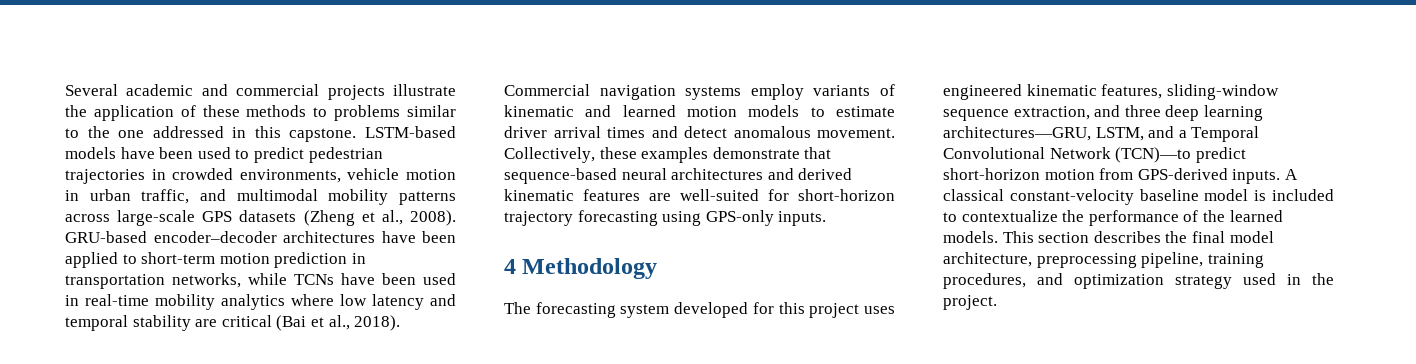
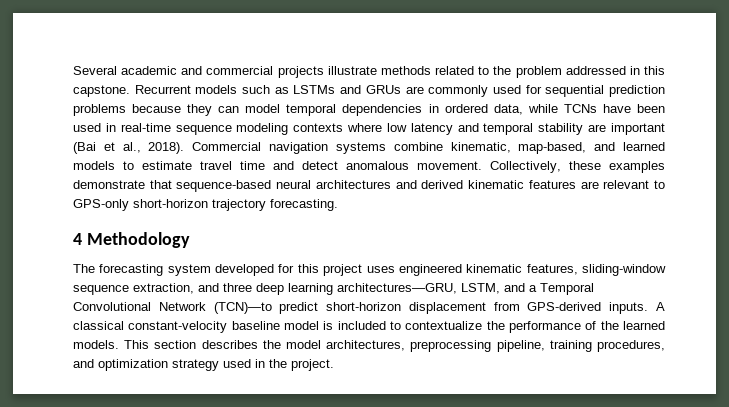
[65,105,456,121] the application of these methods to problems similar -> [380,66,475,75] methods related
[118,130,145,138] one -> [515,66,562,78] problem
[365,126,456,138] [65,147,383,163] [65,168,457,184] [65,189,456,205] [65,210,457,226] [65,231,456,243] [65,252,366,268] [65,273,241,289] LSTM‑based models have been used to predict pedestrian trajectories in crowded environments, vehicle motion in urban traffic, and multimodal mobility patterns across large‑scale GPS datasets (Zheng et al., 2008). GRU‑based encoder–decoder architectures have been applied to short‑term motion prediction in transportation networks, -> [134,85,665,97] [73,104,523,116] Recurrent models such as LSTMs and GRUs are commonly used for sequential prediction problems because they can model temporal dependencies in ordered data,
[155,294,285,310] mobility analytics -> [175,123,344,135] sequence modeling contexts
[221,315,272,327] critical -> [611,123,666,135] important
[750,84,895,100] [504,105,574,117] employ variants of kinematic -> [393,142,587,154] combine kinematic, map-based,
[687,106,737,117] motion -> (665, 146) none
[504,126,645,138] driver arrival times -> [200,161,265,170] travel time
[680,189,895,201] [504,210,827,226] well‑suited for short‑horizon trajectory forecasting using GPS‑only inputs. -> [603,180,666,189] [73,199,338,211] relevant to GPS-only short-horizon trajectory forecasting.
[1044,169,1095,180] motion -> [408,302,486,314] displacement
[1191,231,1274,243] [943,252,1032,267] final model architecture, -> [286,340,406,351] model architectures,

